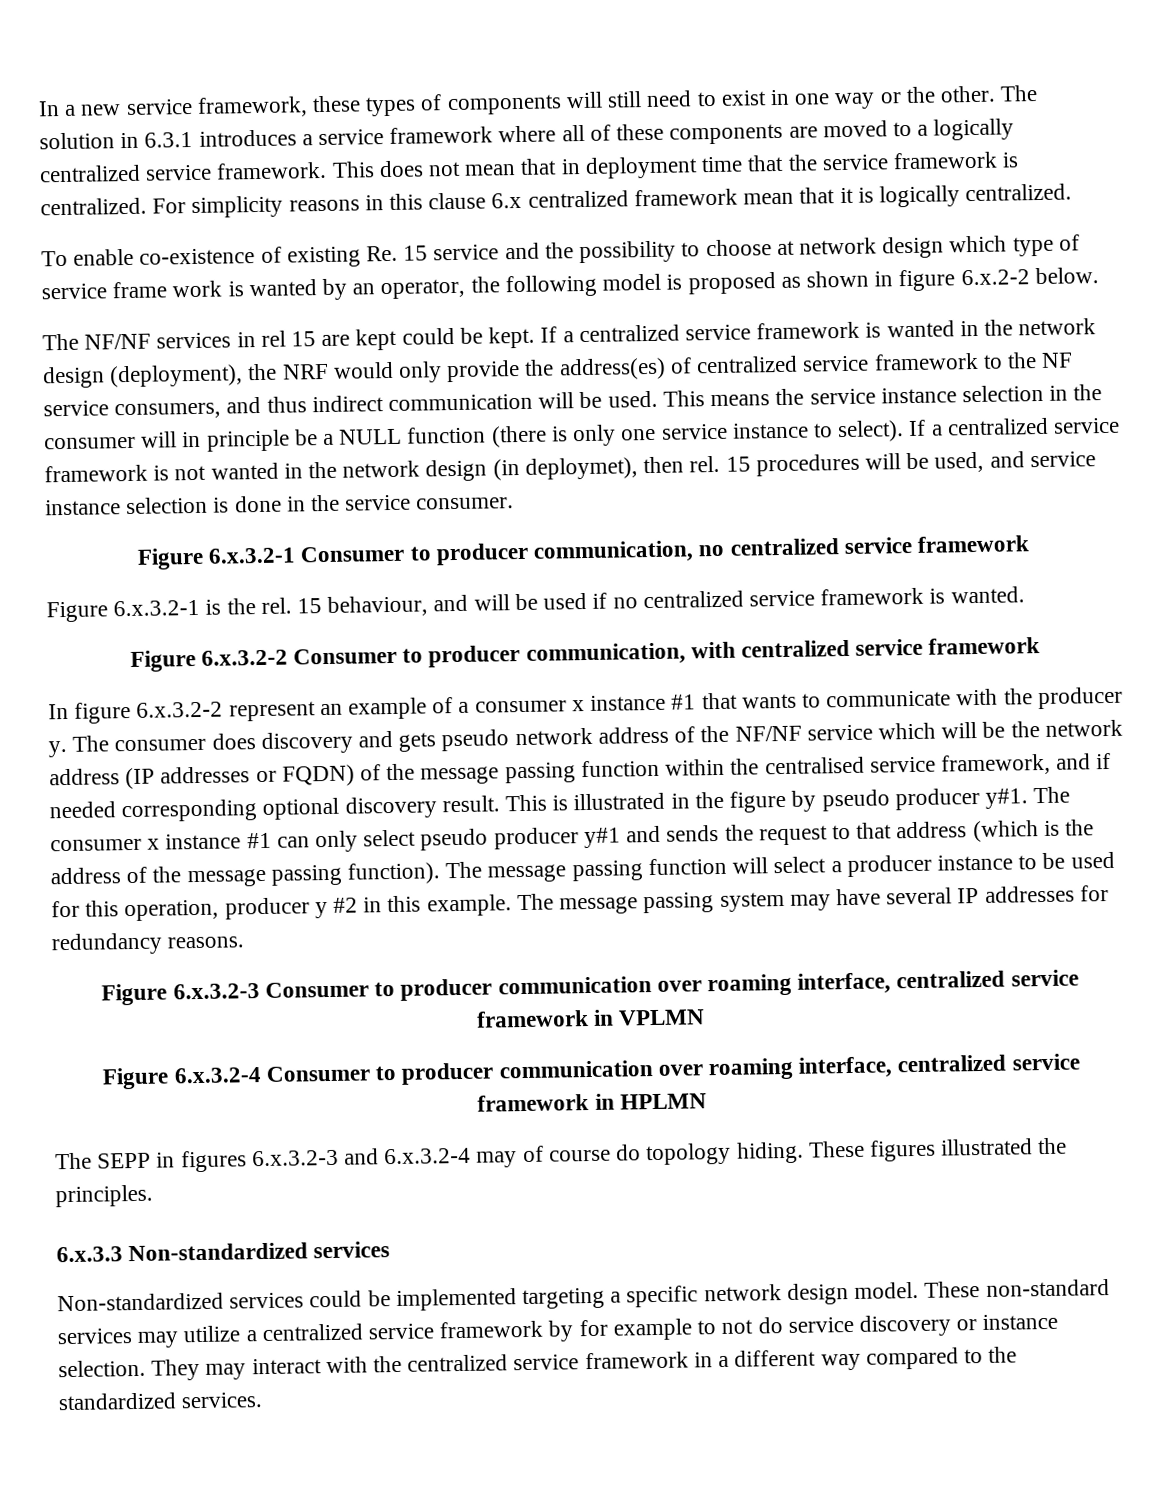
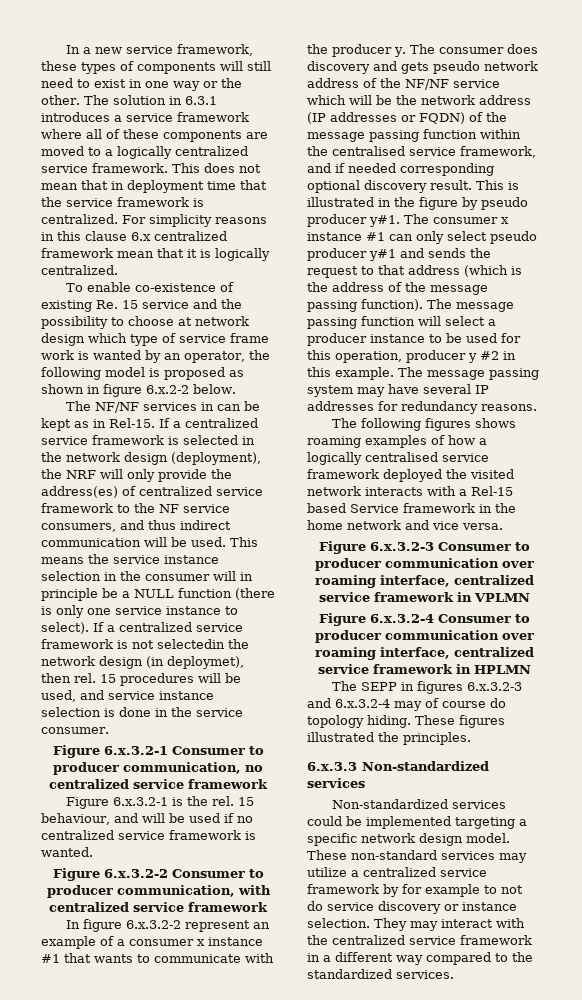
[260,320,955,351] rel 15 are kept could be kept. If a centralized service framework is wanted -> [216,401,260,411] [41,418,258,431] [41,435,238,445] can be kept as in Rel-15. If a centralized service framework is selected
[332,361,394,379] would -> [100,469,123,479] will
[210,462,303,480] wanted in -> [157,639,225,649] selectedin
(245, 942) none -> [331,418,516,431] [307,435,487,448] [307,452,489,465] [307,469,514,482] [307,486,513,496] [307,503,516,513] [307,520,503,530] // The following figures shows roaming examples of how a logically centralised service framework deployed the visited network interacts with a Rel-15 based Service framework in the home network and vice versa.

